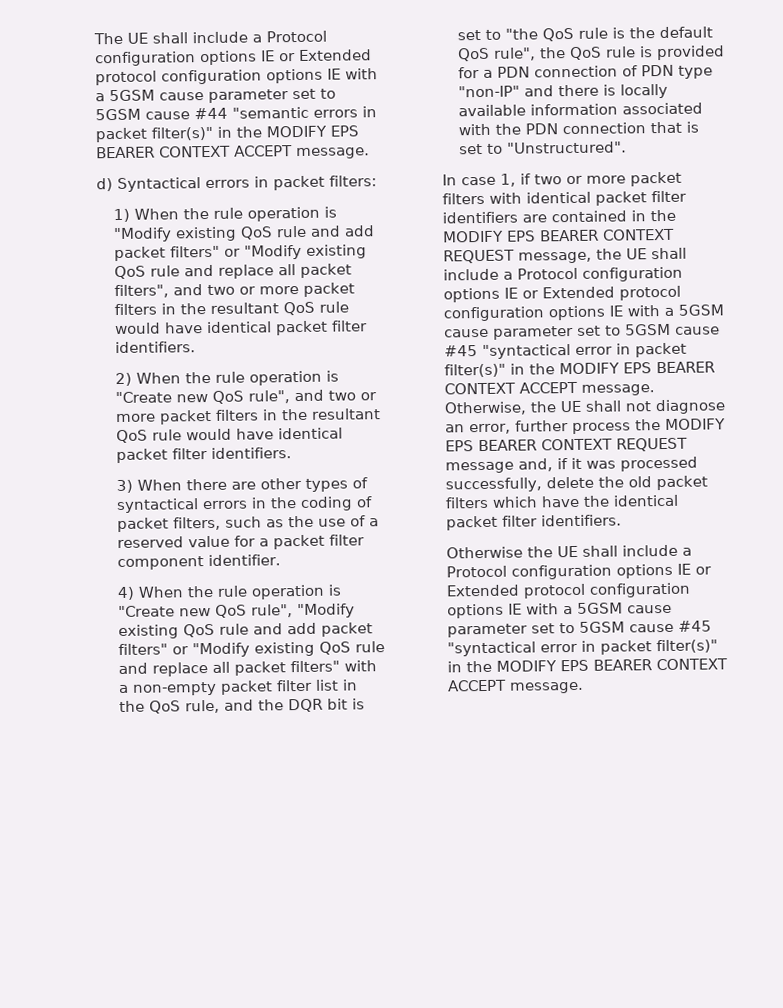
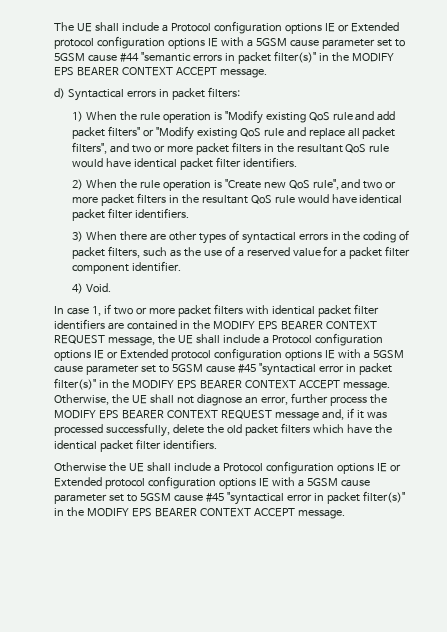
[137,584,342,600] [117,603,355,619] [117,622,373,640] [117,641,385,658] [117,660,377,677] [117,679,358,696] [118,698,365,714] [456,26,713,42] [456,45,725,62] [457,64,713,79] [457,83,668,99] [457,102,703,117] [457,121,699,136] [458,141,627,155] When the rule operation is "Create new QoS rule", "Modify existing QoS rule and add packet filters" or "Modify existing QoS rule and replace all packet filters" with a non-empty packet filter list in the QoS rule, and the DQR bit is set to "the QoS rule is the default QoS rule", the QoS rule is provided for a PDN connection of PDN type "non-IP" and there is locally available information associated with the PDN connection that is set to "Unstructured". -> [85,283,111,293] Void.

